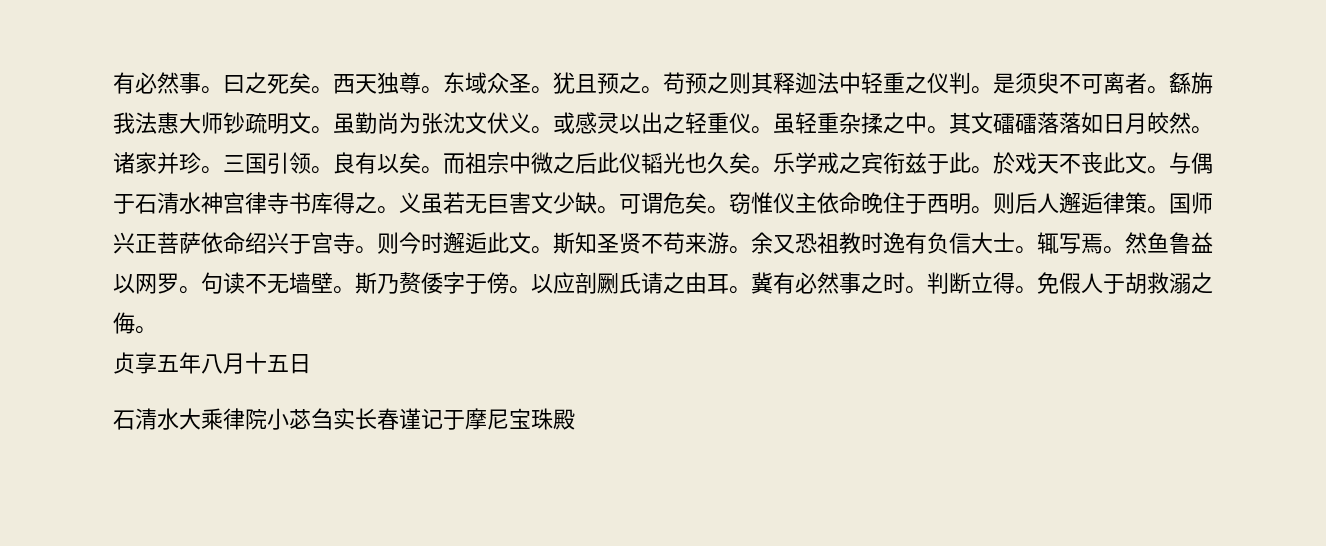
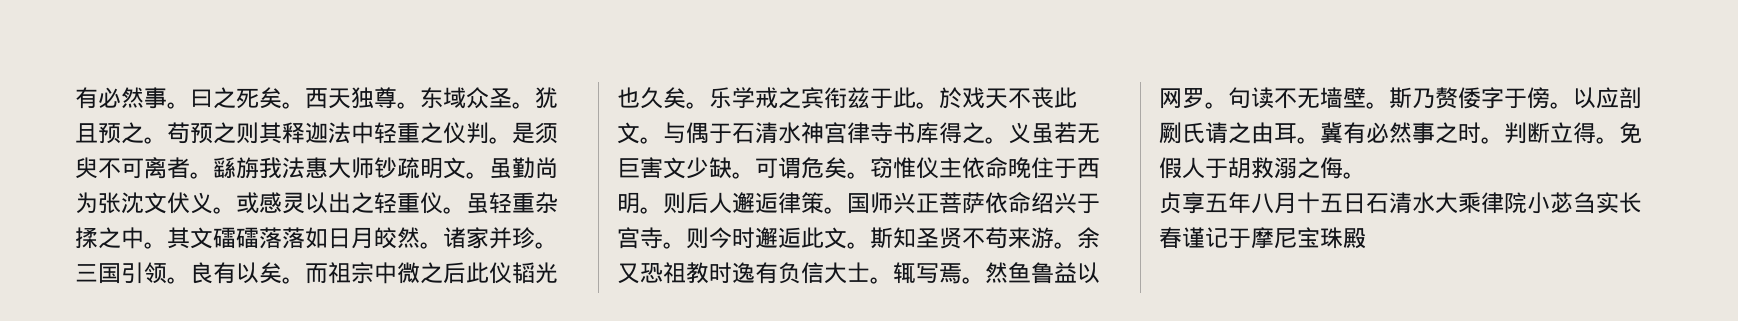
(311, 364) // -> (1366, 203) none

